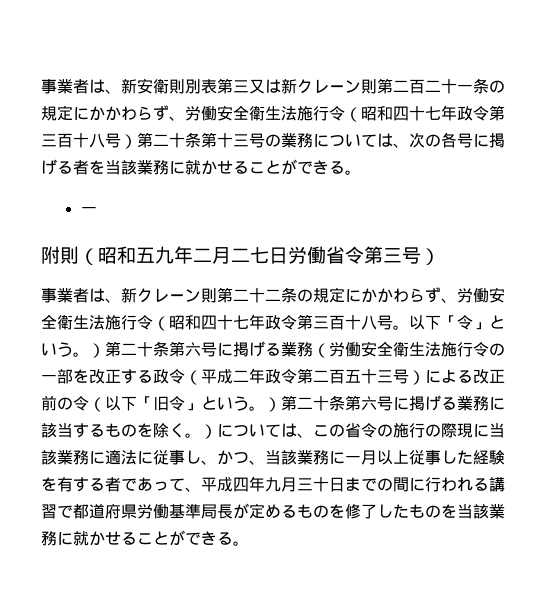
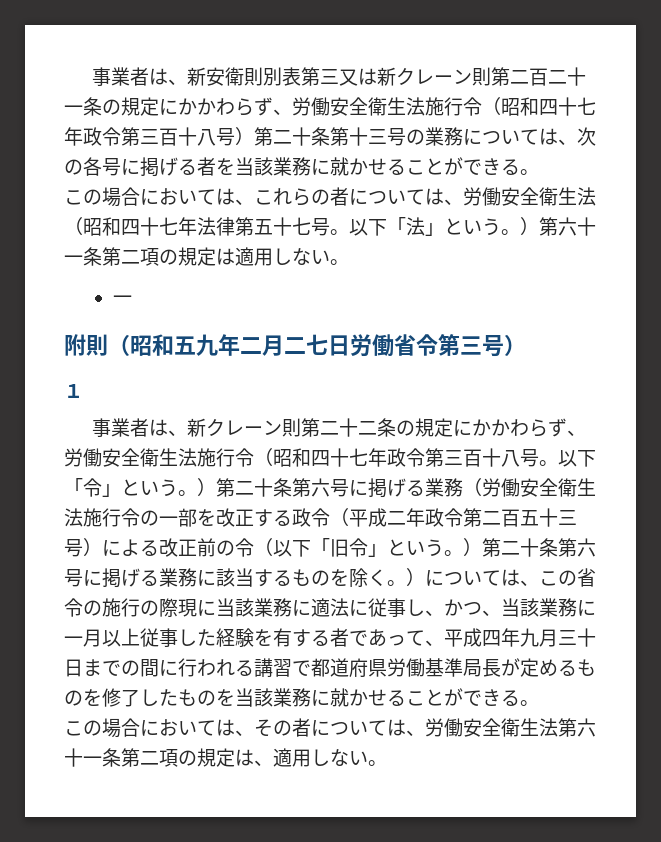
(361, 172) none -> [64,187,596,207] [64,217,596,236] [64,247,349,266] // この場合においては、これらの者については、労働安全衛生法（昭和四十七年法律第五十七号。以下「法」という。）第六十一条第二項の規定は適用しない。
(440, 256) none -> [64,384,83,398] // １
(249, 543) none -> [64,718,596,738] [64,748,387,767] // この場合においては、その者については、労働安全衛生法第六十一条第二項の規定は、適用しない。

